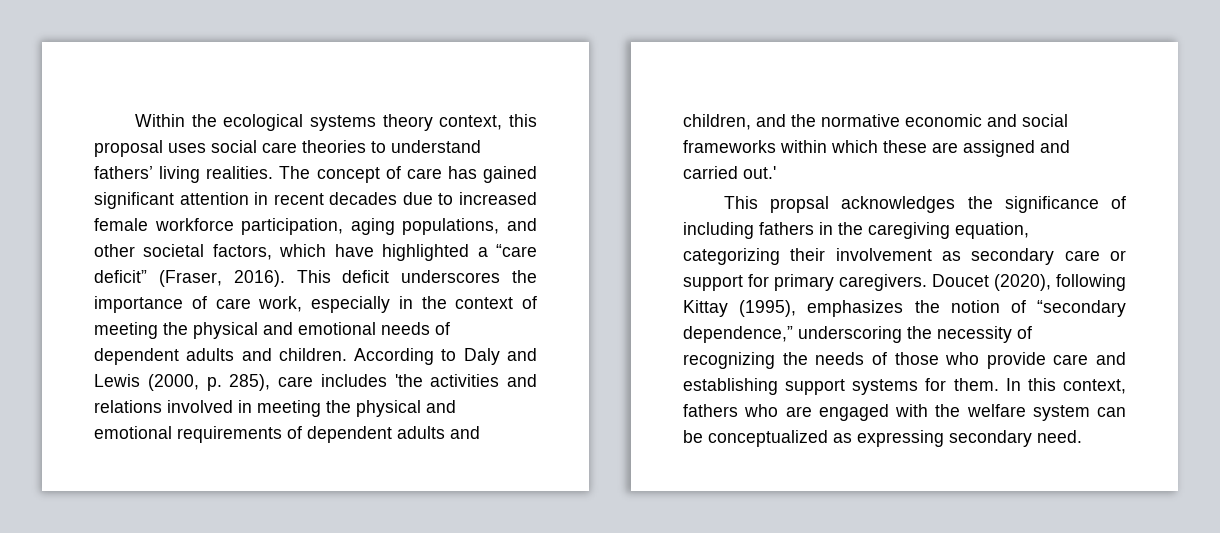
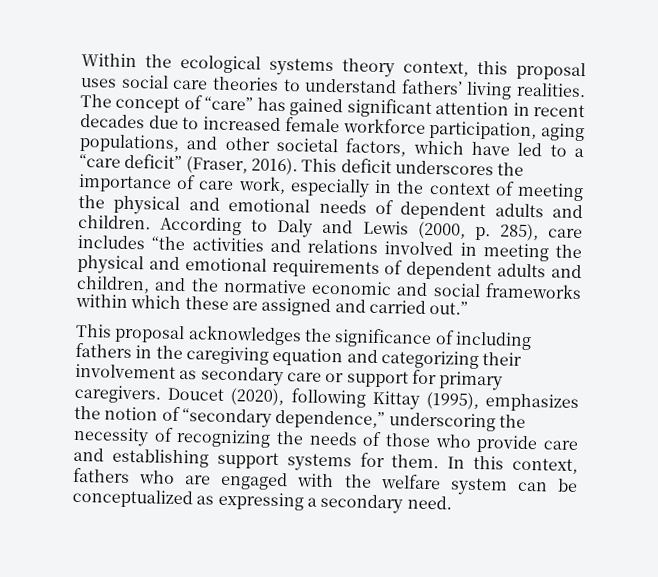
[406,168,442,179] care -> [204,96,254,111] “care”
[382,244,470,261] highlighted -> [517,142,567,157] led to
[394,374,423,387] 'the -> [151,236,187,251] “the
[743,166,776,179] [724,196,830,213] out.' // This propsal -> [429,301,469,315] [75,323,186,344] out.” // This proposal
[955,222,1029,239] equation, -> [272,347,378,367] equation and
(944, 438) none -> [306,497,317,507] a

